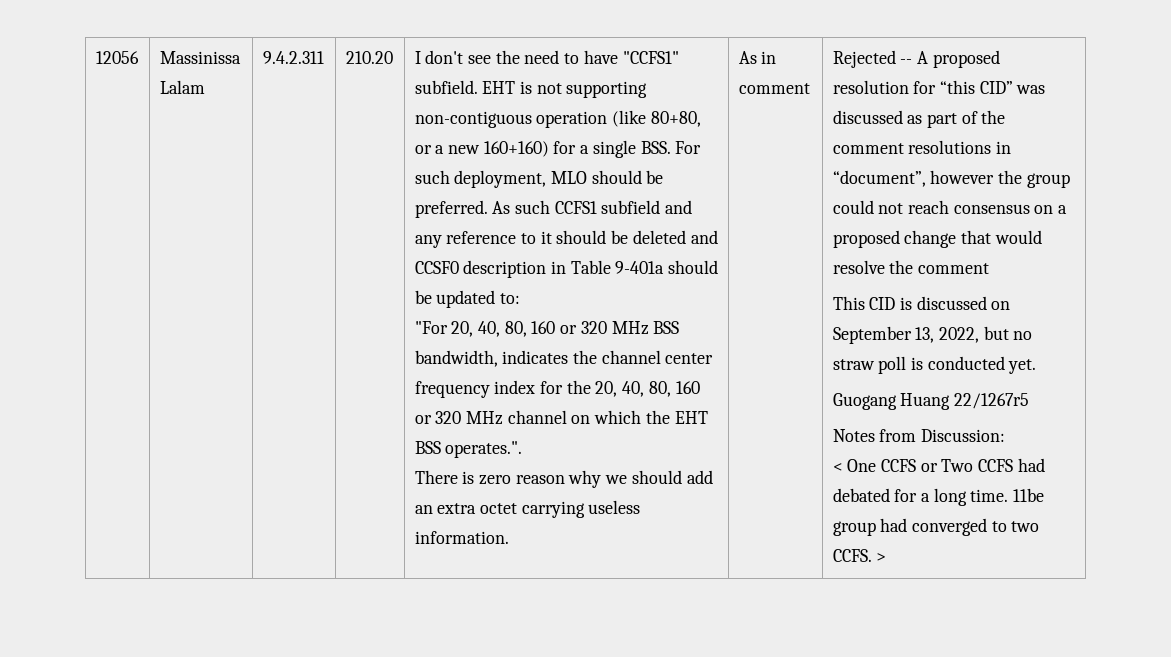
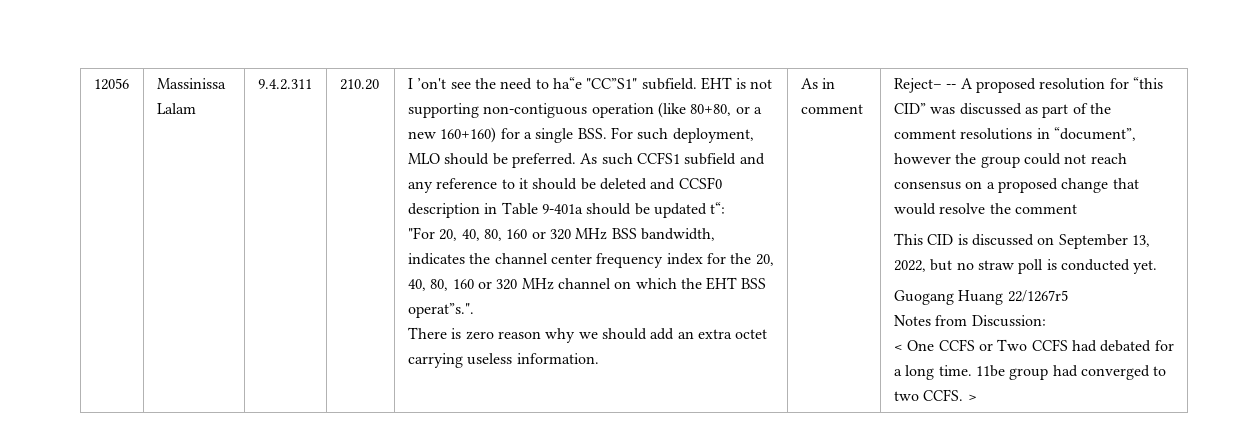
[425,50,464,64] don't -> [417,78,447,89] ’on't
[583,50,679,64] have "CCFS1" -> [552,77,638,89] ha“e "CC”S1"
[500,293,521,304] to: -> [710,202,726,214] t“:
[445,441,523,458] operates.". -> [407,303,474,318] operat”s.".
[832,50,896,68] Rejected -> [893,78,942,93] Reject–

